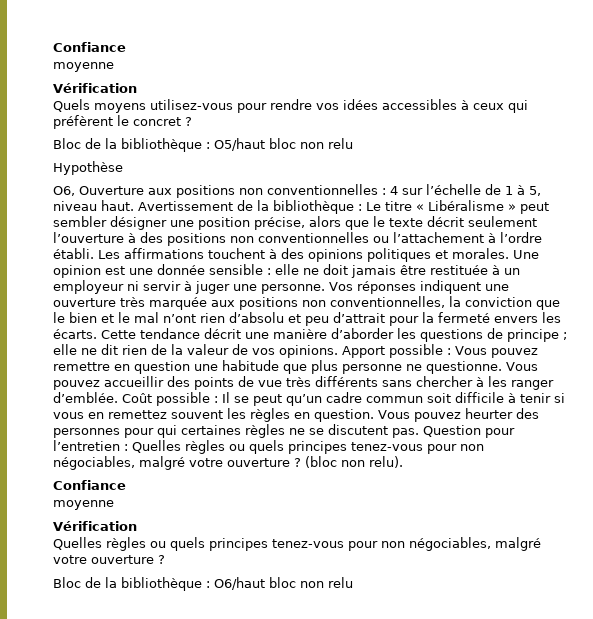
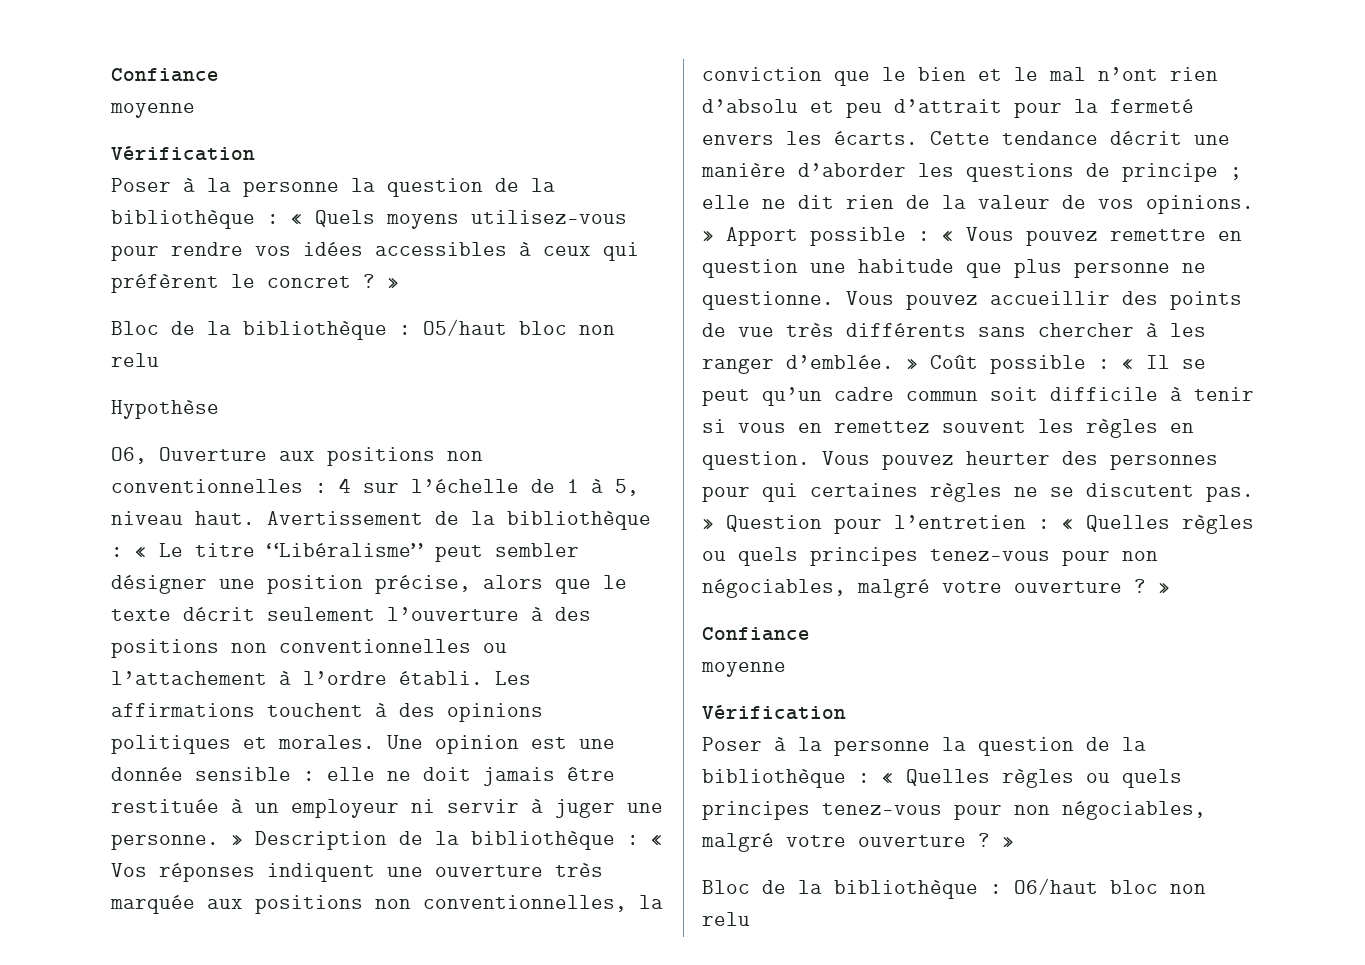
[53,42,126,52] [53,62,114,72] [53,83,137,93] Confiance // moyenne // Vérification // -> [111,68,219,82] [110,103,195,118] [111,146,255,161] [111,178,555,197] [111,210,303,229] Confiance // moyenne // Vérification // Poser à la personne la question de la bibliothèque : «
(192, 121) none -> [387,278,399,288] »
(362, 207) none -> [135,547,147,557] «
[416,200,516,211] « Libéralisme » -> [267,543,423,557] “Libéralisme”
(325, 289) none -> [231,831,663,850] » Description de la bibliothèque : «
(338, 351) none -> [702,231,714,241] »
(451, 351) none -> [942,231,954,241] «
(118, 397) none -> [906,359,918,369] »
(218, 399) none -> [1122,359,1134,369] «
(419, 433) none -> [702,519,714,529] »
(128, 447) none -> [1062,519,1074,529] «
[305,456,403,468] [53,480,126,490] [53,500,114,510] [53,521,137,531] (bloc non relu). // Confiance // moyenne // Vérification // -> [1158,583,1170,593] [702,627,810,641] [701,662,786,677] [702,705,846,720] [702,737,1146,756] [702,769,894,788] » // Confiance // moyenne // Vérification // Poser à la personne la question de la bibliothèque : «
(165, 559) none -> [1002,837,1014,847] »

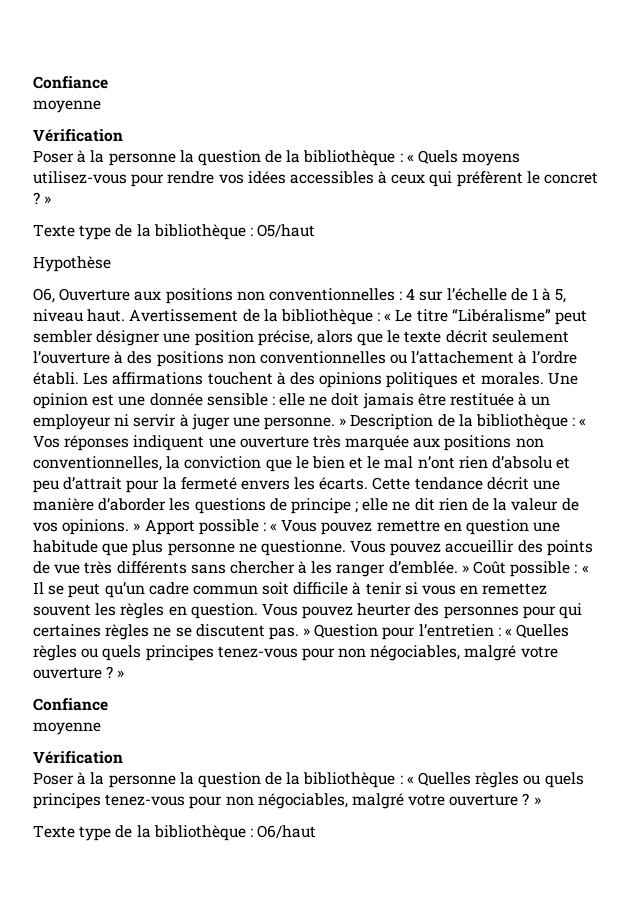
[111,321,159,335] Bloc -> [33,224,112,240] Texte type
[519,321,615,335] [111,353,159,367] bloc non relu -> (316, 230) none
[702,880,750,894] Bloc -> [33,825,112,841] Texte type
[1110,880,1206,894] [702,912,750,926] bloc non relu -> (317, 831) none

